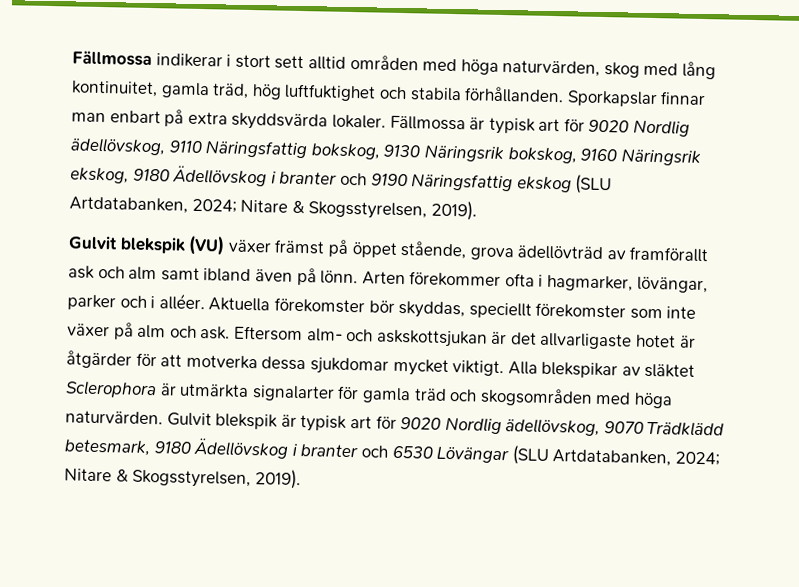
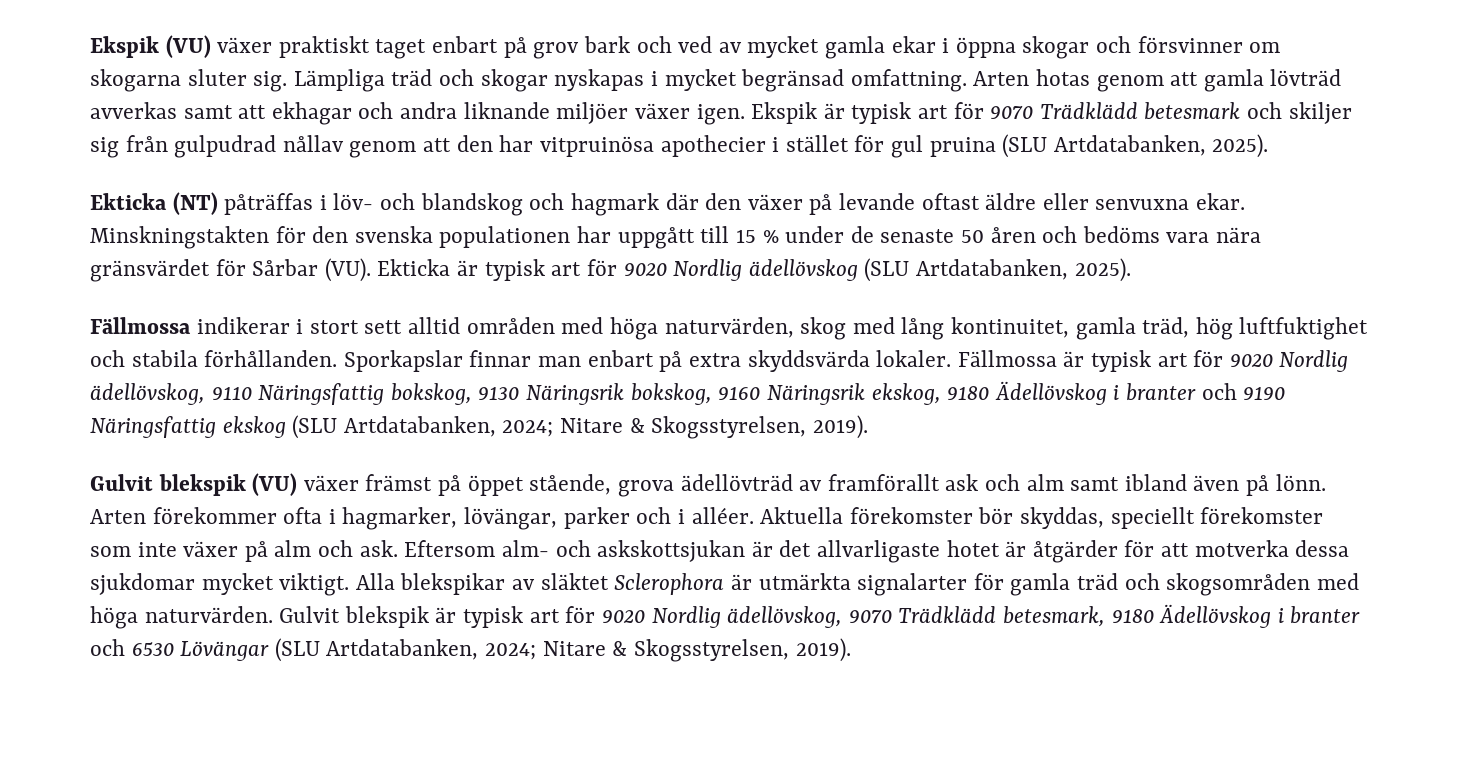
(72, 58) none -> [90,35,1281,59] [90,69,1342,92] [90,102,1352,125] [90,134,1269,158] [90,192,1246,216] [90,226,1262,249] [90,258,1131,282] Ekspik (VU) växer praktiskt taget enbart på grov bark och ved av mycket gamla ekar i öppna skogar och försvinner om skogarna sluter sig. Lämpliga träd och skogar nyskapas i mycket begränsad omfattning. Arten hotas genom att gamla lövträd avverkas samt att ekhagar och andra liknande miljöer växer igen. Ekspik är typisk art för 9070 Trädklädd betesmark och skiljer sig från gulpudrad nållav genom att den har vitpruinösa apothecier i stället för gul pruina (SLU Artdatabanken, 2025). // Ekticka (NT) påträffas i löv- och blandskog och hagmark där den växer på levande oftast äldre eller senvuxna ekar. Minskningstakten för den svenska populationen har uppgått till 15 % under de senaste 50 åren och bedöms vara nära gränsvärdet för Sårbar (VU). Ekticka är typisk art för 9020 Nordlig ädellövskog (SLU Artdatabanken, 2025). //

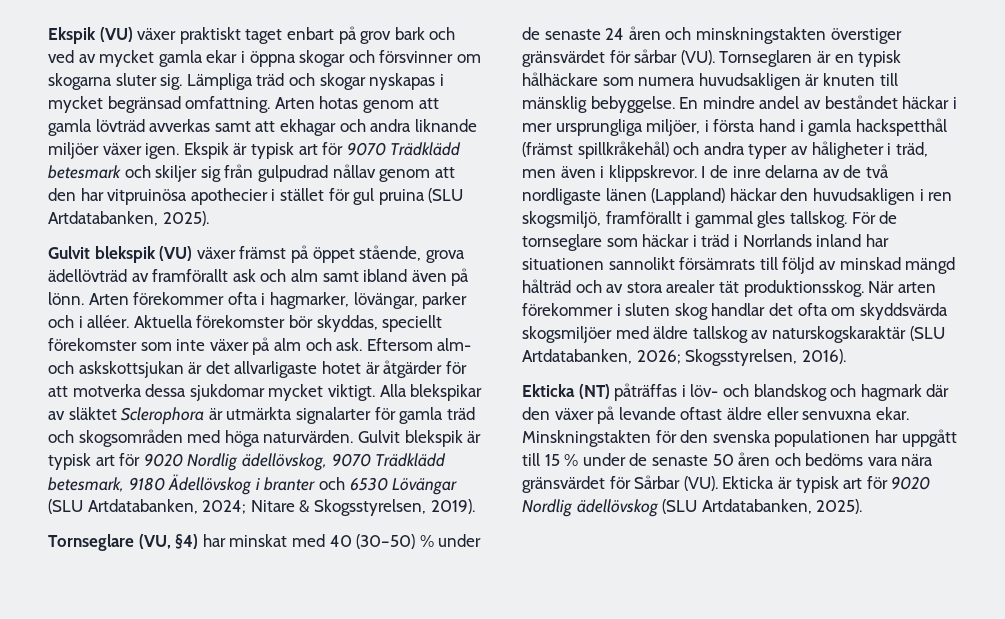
[90,192,1246,216] [90,226,1262,249] [90,258,1131,282] [90,317,1369,340] [90,350,1349,372] [90,381,1286,405] [90,415,868,439] // Ekticka (NT) påträffas i löv- och blandskog och hagmark där den växer på levande oftast äldre eller senvuxna ekar. Minskningstakten för den svenska populationen har uppgått till 15 % under de senaste 50 åren och bedöms vara nära gränsvärdet för Sårbar (VU). Ekticka är typisk art för 9020 Nordlig ädellövskog (SLU Artdatabanken, 2025). // Fällmossa indikerar i stort sett alltid områden med höga naturvärden, skog med lång kontinuitet, gamla träd, hög luftfuktighet och stabila förhållanden. Sporkapslar finnar man enbart på extra skyddsvärda lokaler. Fällmossa är typisk art för 9020 Nordlig ädellövskog, 9110 Näringsfattig bokskog, 9130 Näringsrik bokskog, 9160 Näringsrik ekskog, 9180 Ädellövskog i branter och 9190 Näringsfattig ekskog (SLU Artdatabanken, 2024; Nitare & Skogsstyrelsen, 2019). -> (209, 218) none
(851, 650) none -> [48,534,482,551] [522,26,902,44] [522,49,902,67] [522,72,898,90] [522,95,957,113] [522,118,947,136] [522,141,928,159] [522,164,889,182] [522,188,953,205] [522,211,898,228] [522,234,889,251] [522,257,956,274] [522,279,936,297] [522,303,948,320] [522,326,945,343] [522,349,846,366] [522,383,950,401] [522,406,909,424] [522,429,957,447] [522,452,934,466] [522,475,931,493] [522,499,863,517] // Tornseglare (VU, §4) har minskat med 40 (30–50) % under de senaste 24 åren och minskningstakten överstiger gränsvärdet för sårbar (VU). Tornseglaren är en typisk hålhäckare som numera huvudsakligen är knuten till mänsklig bebyggelse. En mindre andel av beståndet häckar i mer ursprungliga miljöer, i första hand i gamla hackspetthål (främst spillkråkehål) och andra typer av håligheter i träd, men även i klippskrevor. I de inre delarna av de två nordligaste länen (Lappland) häckar den huvudsakligen i ren skogsmiljö, framförallt i gammal gles tallskog. För de tornseglare som häckar i träd i Norrlands inland har situationen sannolikt försämrats till följd av minskad mängd hålträd och av stora arealer tät produktionsskog. När arten förekommer i sluten skog handlar det ofta om skyddsvärda skogsmiljöer med äldre tallskog av naturskogskaraktär (SLU Artdatabanken, 2026; Skogsstyrelsen, 2016). // Ekticka (NT) påträffas i löv- och blandskog och hagmark där den växer på levande oftast äldre eller senvuxna ekar. Minskningstakten för den svenska populationen har uppgått till 15 % under de senaste 50 åren och bedöms vara nära gränsvärdet för Sårbar (VU). Ekticka är typisk art för 9020 Nordlig ädellövskog (SLU Artdatabanken, 2025).

